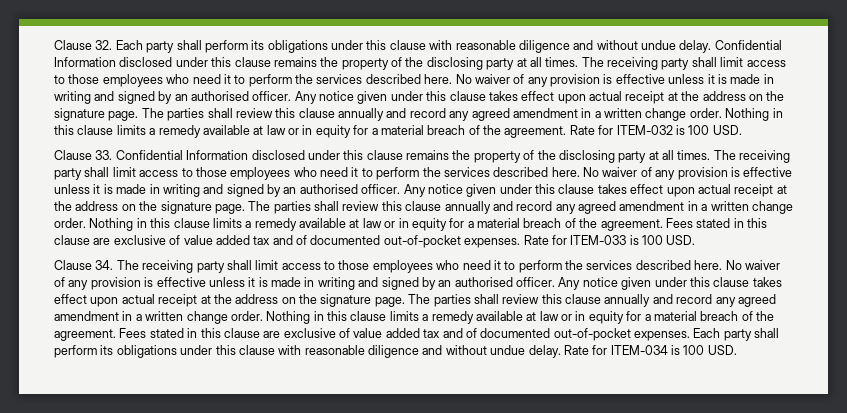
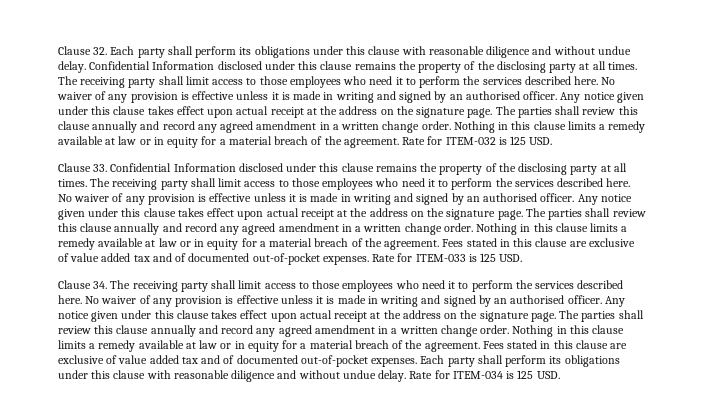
[688,125,710,135] 100 -> [510,136,527,145] 125
[642,235,663,245] 100 -> [480,253,497,262] 125
[683,345,705,355] 100 -> [517,370,534,379] 125

